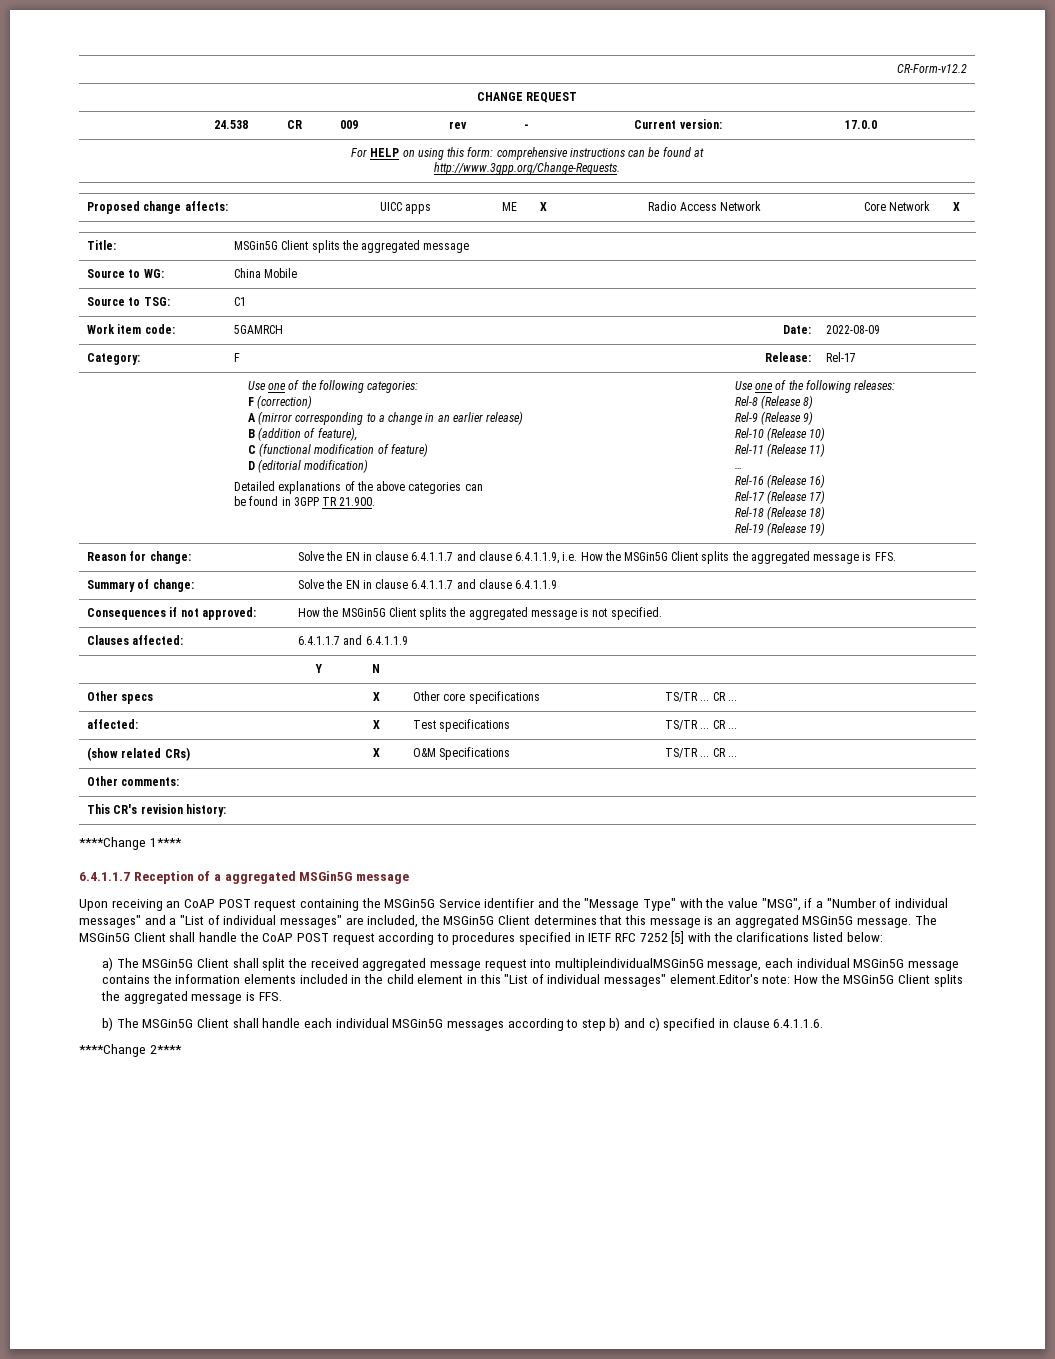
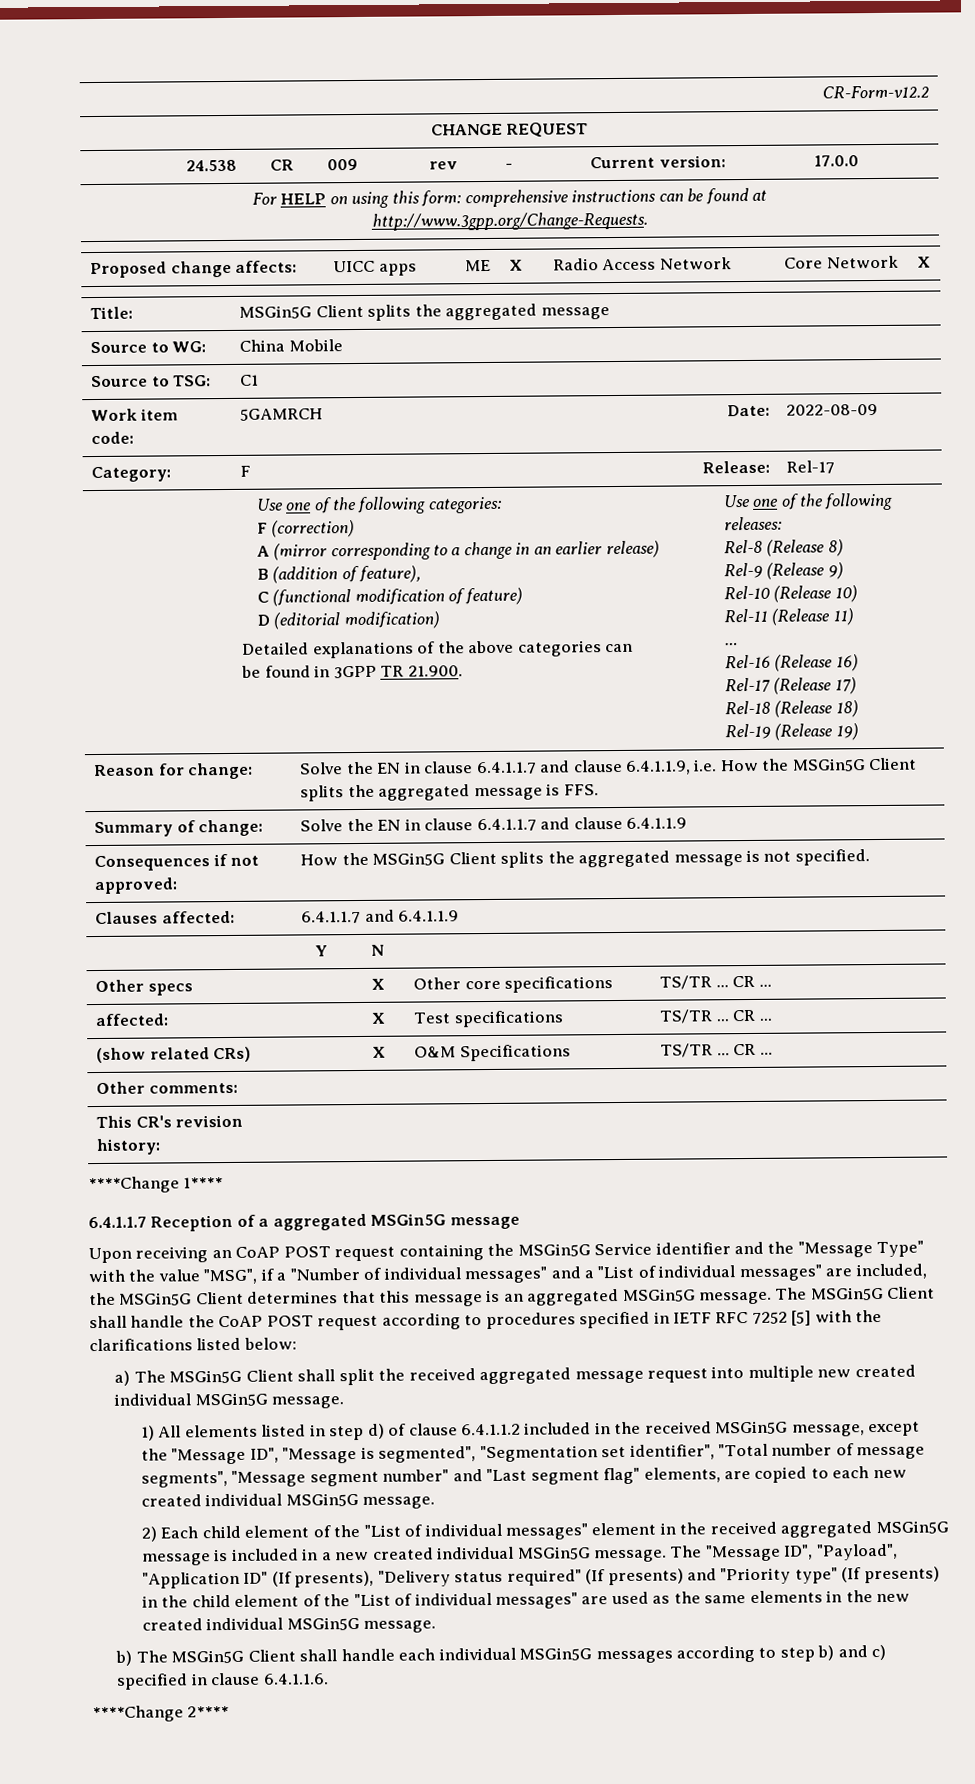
[554,958,960,971] [102,974,348,984] multipleindividualMSGin5G message, each individual MSGin5G message contains the information elements included -> [747,1364,916,1383] [114,1392,345,1409] [140,1420,921,1441] [140,1443,926,1465] [140,1466,907,1488] [140,1493,436,1509] [140,1520,949,1542] [141,1543,898,1566] [141,1566,940,1589] multiple new created individual MSGin5G message. // 1) All elements listed in step d) of clause 6.4.1.1.2 included in the received MSGin5G message, except the "Message ID", "Message is segmented", "Segmentation set identifier", "Total number of message segments", "Message segment number" and "Last segment flag" elements, are copied to each new created individual MSGin5G message. // 2) Each child element of the "List of individual messages" element in the received aggregated MSGin5G message is included in a new created individual MSGin5G message. The "Message ID", "Payload", "Application ID" (If presents), "Delivery status required" (If presents) and "Priority type" (If presents)
[466,974,963,987] [101,991,282,1004] in this "List of individual messages" element.Editor's note: How the MSGin5G Client splits the aggregated message is FFS. -> [302,1590,911,1609] [141,1617,437,1633] of the "List of individual messages" are used as the same elements in the new created individual MSGin5G message.

